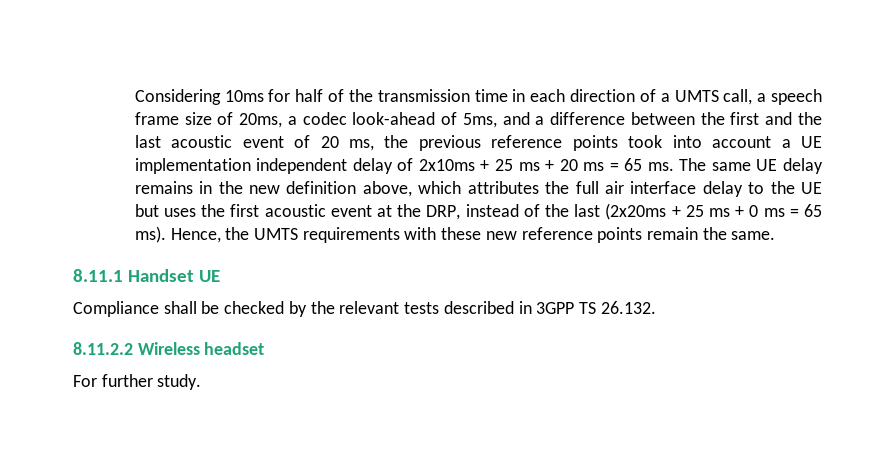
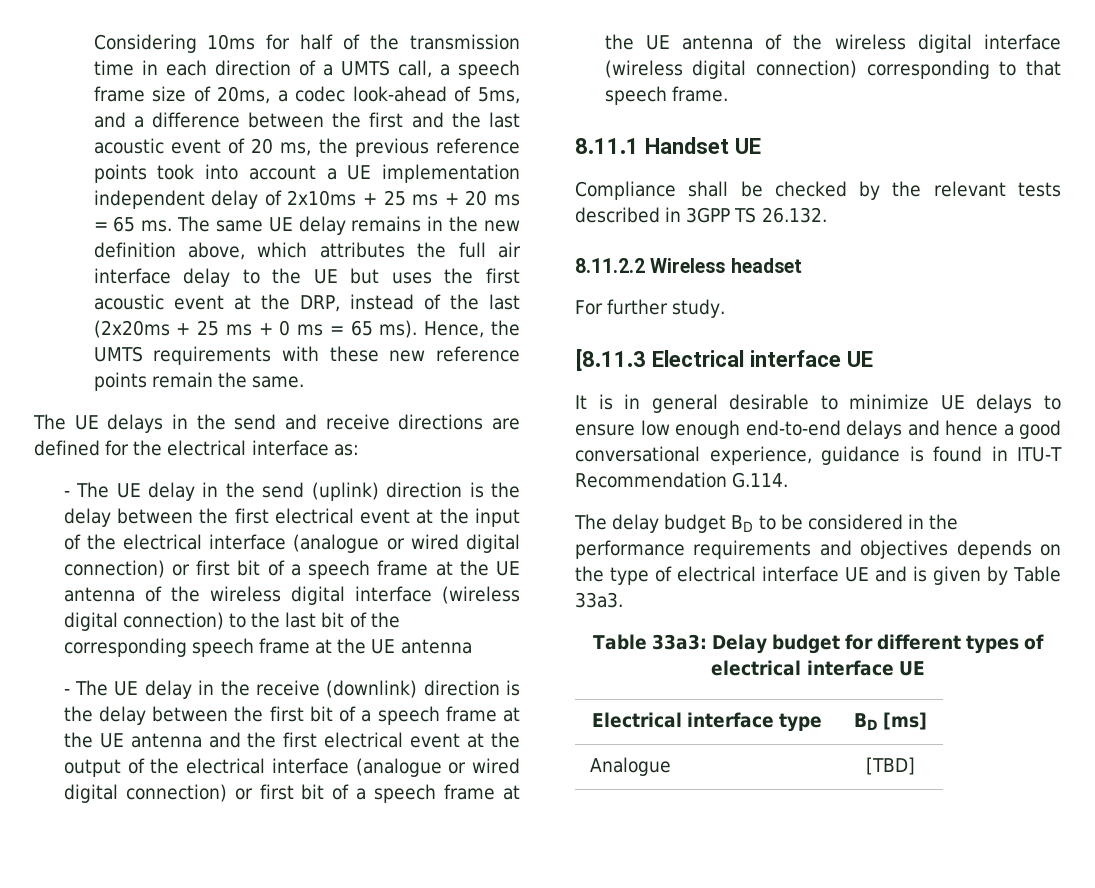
(776, 235) none -> [33,414,520,433] [34,440,359,456] [63,482,520,501] [63,508,520,527] [63,534,521,553] [63,560,521,579] [63,586,521,605] [63,612,400,631] [63,638,472,657] [63,680,521,699] [63,706,521,725] [63,732,520,748] [63,758,521,777] [63,784,520,803] [604,34,1061,53] [604,60,1061,79] [604,86,728,105] // The UE delays in the send and receive directions are defined for the electrical interface as: // - The UE delay in the send (uplink) direction is the delay between the first electrical event at the input of the electrical interface (analogue or wired digital connection) or first bit of a speech frame at the UE antenna of the wireless digital interface (wireless digital connection) to the last bit of the corresponding speech frame at the UE antenna // - The UE delay in the receive (downlink) direction is the delay between the first bit of a speech frame at the UE antenna and the first electrical event at the output of the electrical interface (analogue or wired digital connection) or first bit of a speech frame at the UE antenna of the wireless digital interface (wireless digital connection) corresponding to that speech frame.
(202, 382) none -> [575,349,873,371] [575,394,1061,413] [575,420,1061,439] [575,446,1063,465] [575,472,789,488] [574,514,959,533] [575,540,1061,559] [575,566,1062,585] [575,592,623,608] [592,634,1045,654] [711,660,925,676] [591,712,823,732] [854,712,927,730] [589,757,671,776] [866,757,915,775] // [8.11.3 Electrical interface UE // It is in general desirable to minimize UE delays to ensure low enough end-to-end delays and hence a good conversational experience, guidance is found in ITU-T Recommendation G.114. // The delay budget BD to be considered in the performance requirements and objectives depends on the type of electrical interface UE and is given by Table 33a3. // Table 33a3: Delay budget for different types of electrical interface UE // Electrical interface type | BD [ms] // Analogue | [TBD]

